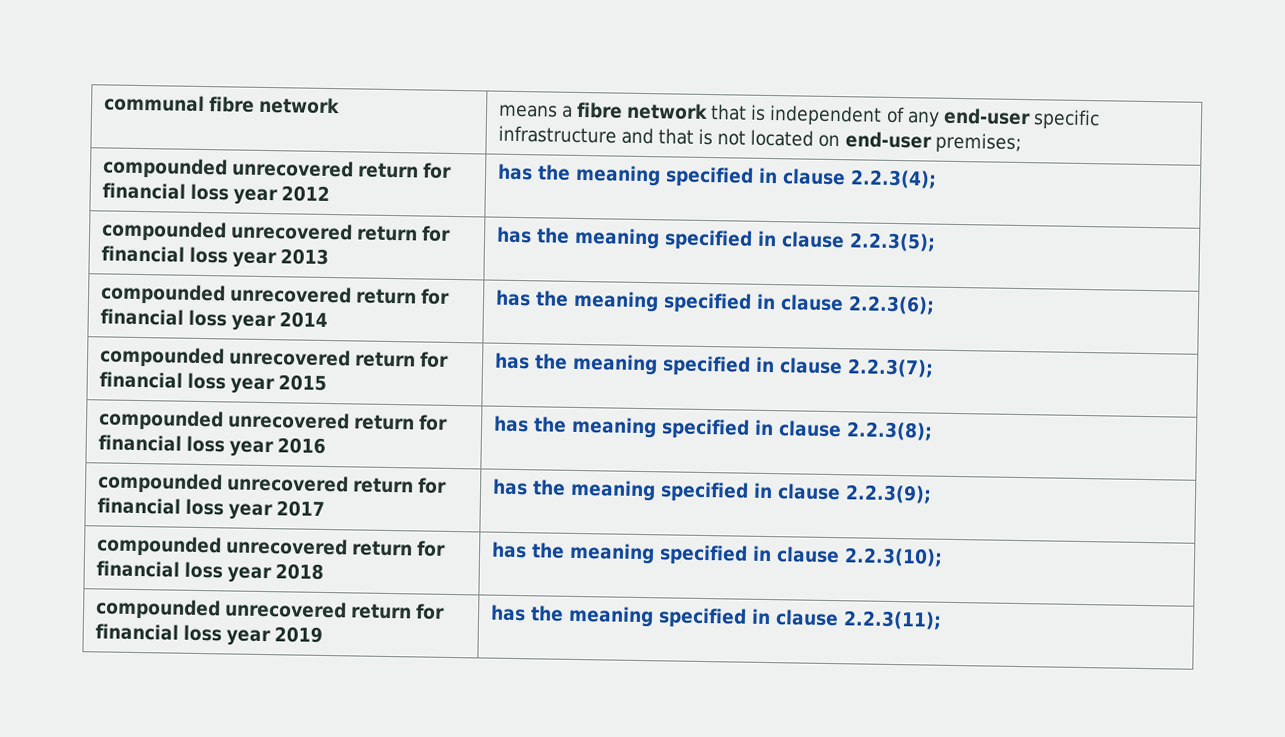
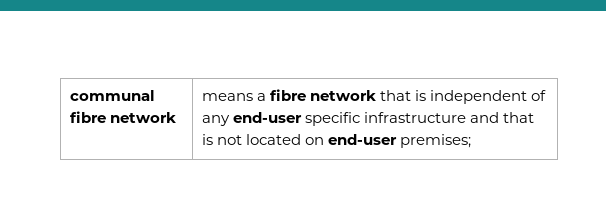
[101,157,452,179] [101,182,330,206] [496,163,937,189] [100,220,451,242] [100,245,329,269] [495,226,936,252] [99,283,450,305] [99,308,328,332] [494,289,935,315] [98,346,449,368] [98,371,327,395] [493,352,934,378] [97,409,448,431] [97,434,326,458] [492,415,933,441] [96,472,447,494] [96,497,325,521] [491,478,932,504] [95,535,446,557] [95,560,324,584] [490,541,943,567] [94,598,445,620] [94,623,323,647] [489,604,942,630] // compounded unrecovered return for financial loss year 2012 | has the meaning specified in clause 2.2.3(4); // compounded unrecovered return for financial loss year 2013 | has the meaning specified in clause 2.2.3(5); // compounded unrecovered return for financial loss year 2014 | has the meaning specified in clause 2.2.3(6); // compounded unrecovered return for financial loss year 2015 | has the meaning specified in clause 2.2.3(7); // compounded unrecovered return for financial loss year 2016 | has the meaning specified in clause 2.2.3(8); // compounded unrecovered return for financial loss year 2017 | has the meaning specified in clause 2.2.3(9); // compounded unrecovered return for financial loss year 2018 | has the meaning specified in clause 2.2.3(10); // compounded unrecovered return for financial loss year 2019 | has the meaning specified in clause 2.2.3(11); -> (471, 141) none

